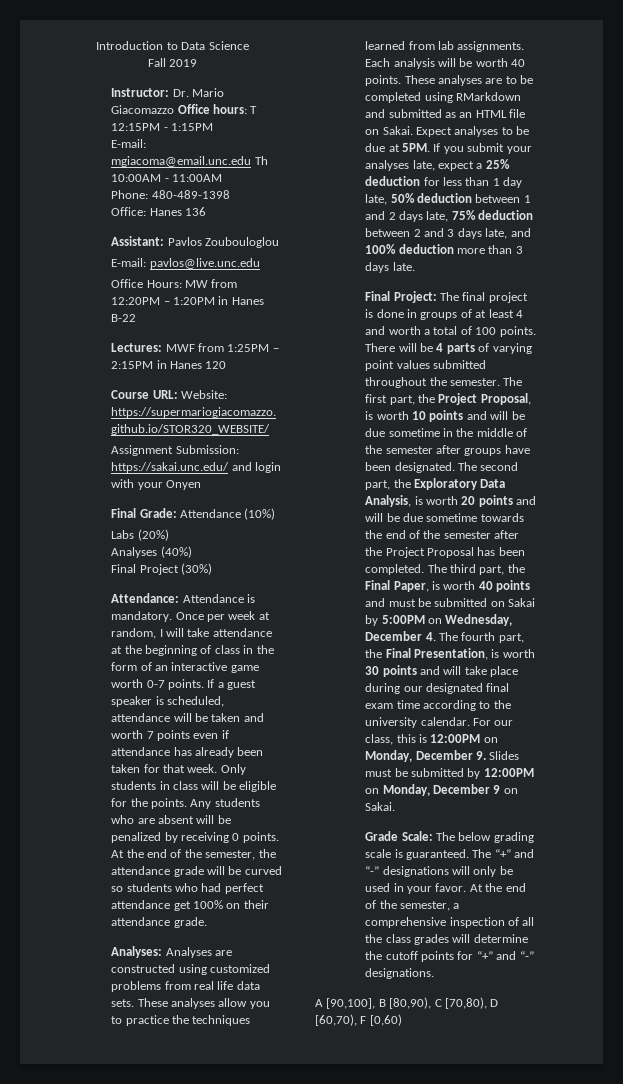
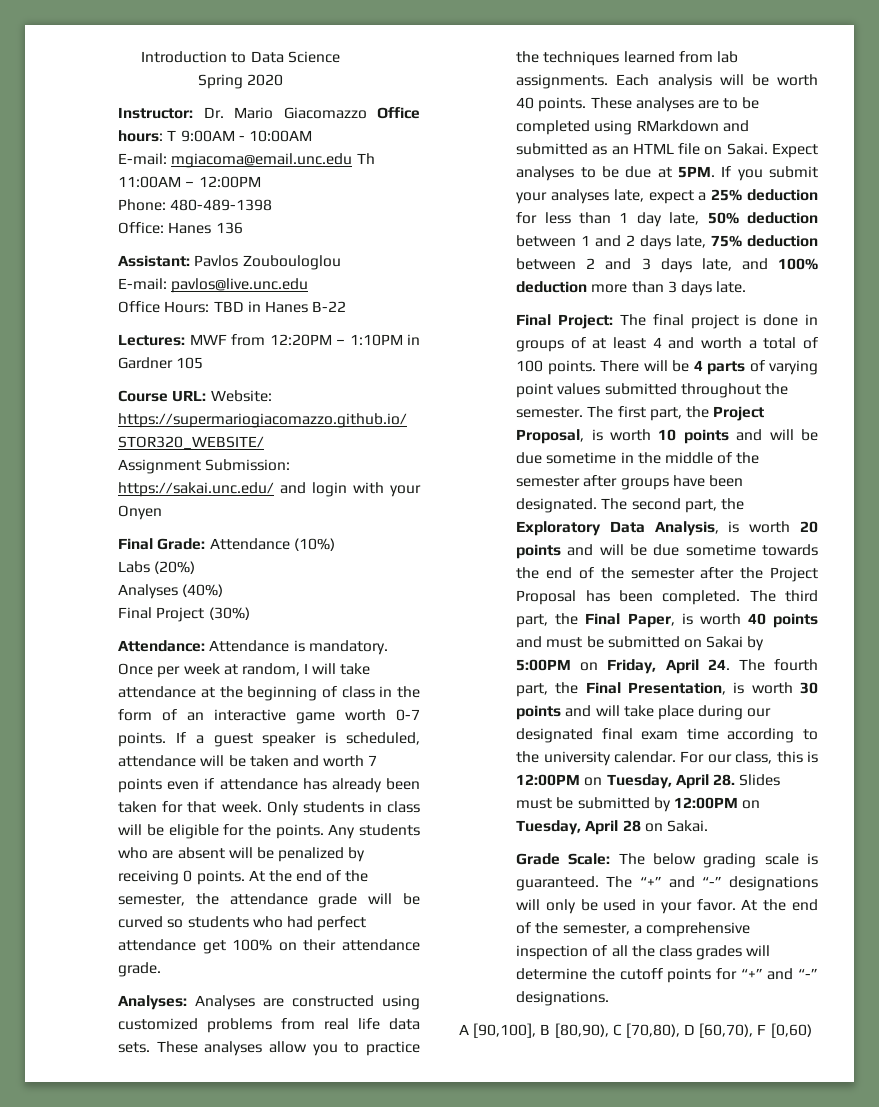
[147,58,198,67] Fall 2019 -> [197,74,284,89] Spring 2020
[111,123,214,131] 12:15PM - 1:15PM -> [180,130,312,142] 9:00AM - 10:00AM
[111,174,223,182] 10:00AM - 11:00AM -> [118,176,261,188] 11:00AM – 12:00PM
[185,279,238,288] [111,297,216,305] MW from 12:20PM – 1:20PM -> [213,301,244,312] TBD
[227,344,279,352] [111,360,227,369] 1:25PM – 2:15PM in Hanes 120 -> [269,334,420,346] [118,357,204,369] 12:20PM – 1:10PM in Gardner 105
[445,614,513,626] [365,631,436,641] Wednesday, December 4. -> [607,659,730,674] Friday, April 24.
[365,750,487,762] Monday, December 9. -> [606,774,735,789] Tuesday, April 28.
[382,784,501,796] Monday, December 9 -> [516,820,641,835] Tuesday, April 28

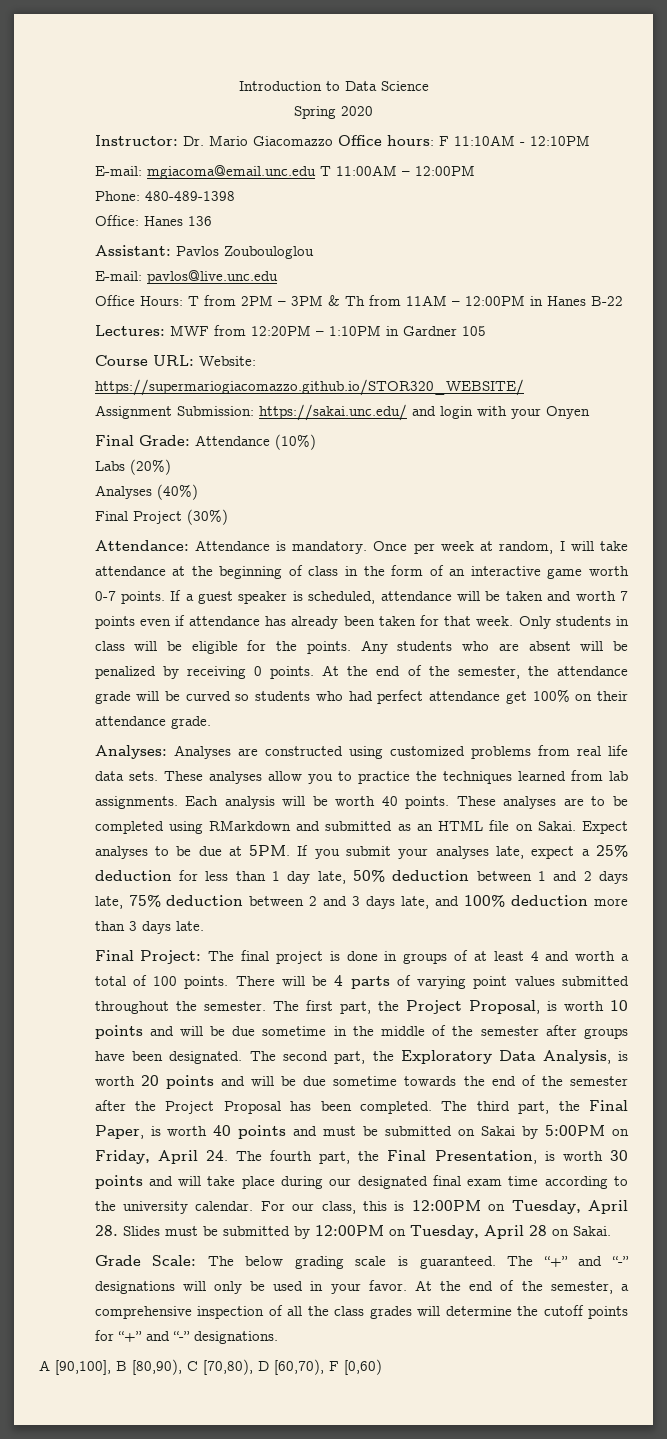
[167,130,312,142] T 9:00AM - 10:00AM -> [438,135,590,146] F 11:10AM - 12:10PM
[356,153,375,164] Th -> [319,166,331,176] T
[213,301,244,312] TBD -> [187,295,525,306] T from 2PM – 3PM & Th from 11AM – 12:00PM

